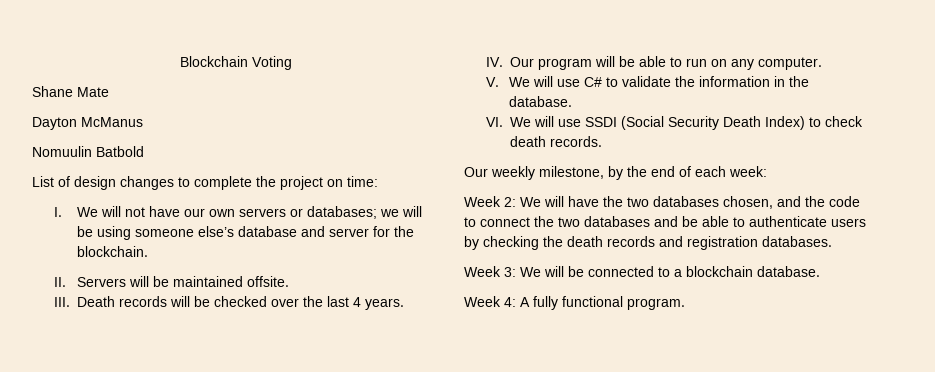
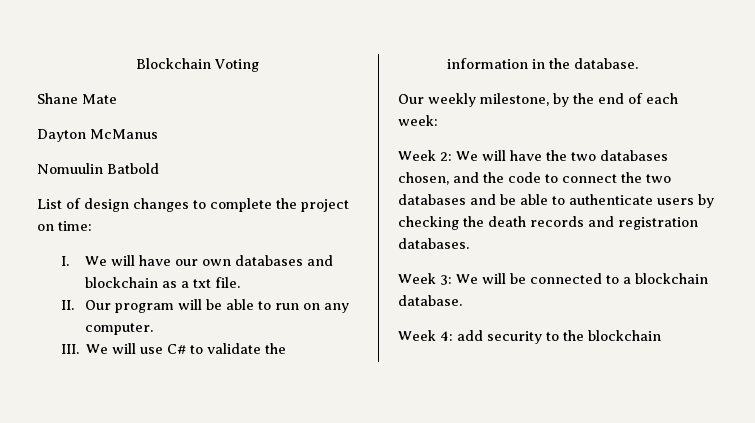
[124,207,145,217] not -> (136, 260) none
[238,206,422,219] [76,226,414,240] [76,246,148,257] [54,276,289,287] [54,296,405,310] [486,57,504,67] servers or databases; we will be using someone else’s database and server for the blockchain. // II. Servers will be maintained offsite. // III. Death records will be checked over the last 4 years. // IV. -> [235,255,334,266] [85,277,241,288] [61,300,75,310] databases and blockchain as a txt file. // II.
[486,77,500,87] V. -> [61,344,80,354] III.
[486,116,864,130] [510,136,603,147] // VI. We will use SSDI (Social Security Death Index) to check death records. -> (639, 63) none
[520,296,685,310] A fully functional program. -> [457,330,661,344] add security to the blockchain

